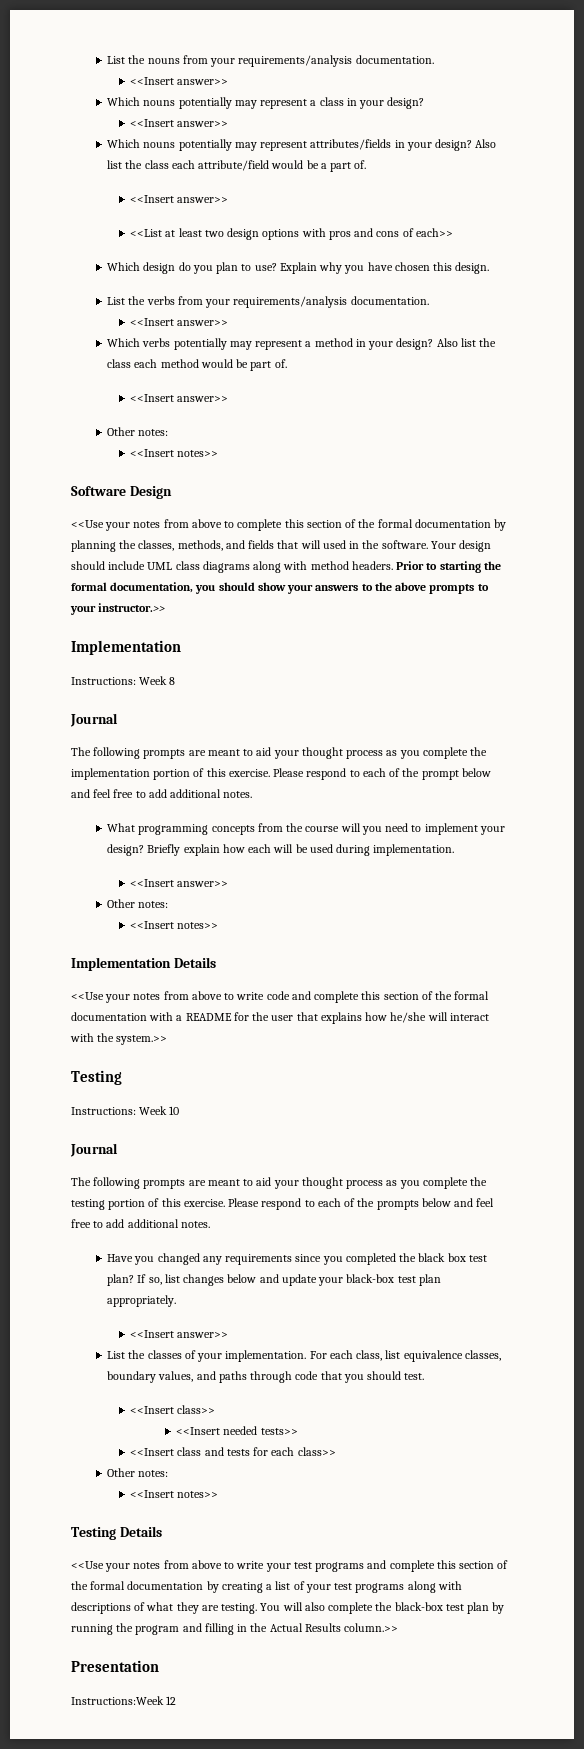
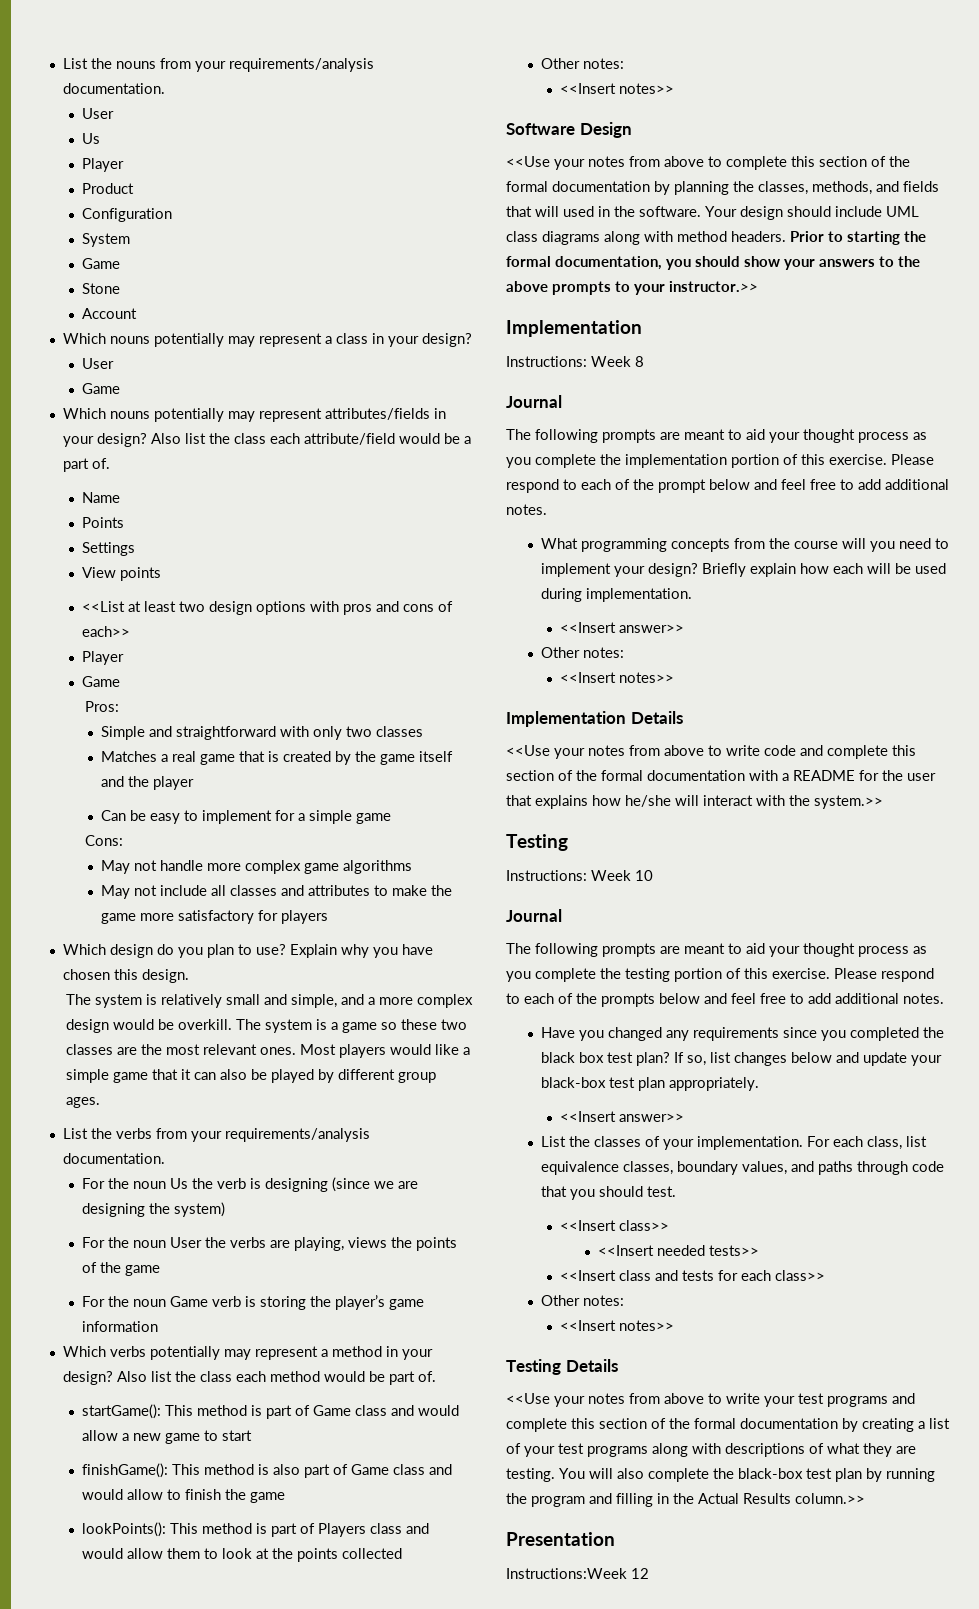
[130,77,229,85] <<Insert answer>> -> [82,108,115,119] [82,133,101,144] [82,158,125,172] [82,183,135,194] [82,208,173,222] [82,233,131,247] [82,258,121,269] [82,283,121,294] [82,308,138,319] User // Us // Player // Product // Configuration // System // Game // Stone // Account
[130,119,229,127] <<Insert answer>> -> [82,358,115,369] [82,383,121,394] User // Game
[130,195,229,203] <<Insert answer>> -> [82,492,121,503] [82,517,125,528] [82,542,136,556] [82,567,162,581] Name // Points // Settings // View points
(453, 232) none -> [82,651,125,665] [82,676,121,687] [85,701,120,712] [101,726,424,740] [101,751,454,765] [101,776,195,790] [101,810,392,824] [85,835,124,846] [101,860,413,874] [101,885,453,899] [101,910,329,924] // Player // Game // Pros: // Simple and straightforward with only two classes // Matches a real game that is created by the game itself and the player // Can be easy to implement for a simple game // Cons: // May not handle more complex game algorithms // May not include all classes and attributes to make the game more satisfactory for players
(490, 268) none -> [66,994,474,1008] [66,1019,468,1033] [66,1044,471,1058] [66,1069,437,1083] [66,1097,101,1108] // The system is relatively small and simple, and a more complex design would be overkill. The system is a game so these two classes are the most relevant ones. Most players would like a simple game that it can also be played by different group ages.
[130,318,229,326] <<Insert answer>> -> [82,1177,419,1192] [82,1202,226,1217] [82,1237,458,1251] [82,1262,161,1276] [82,1295,425,1310] [82,1321,159,1332] For the noun Us the verb is designing (since we are designing the system) // For the noun User the verbs are playing, views the points of the game // For the noun Game verb is storing the player’s game information
[130,394,229,402] <<Insert answer>> -> [82,1404,460,1419] [82,1430,253,1444] [82,1463,453,1478] [82,1489,286,1503] [82,1522,430,1537] [82,1548,403,1562] startGame(): This method is part of Game class and would allow a new game to start // finishGame(): This method is also part of Game class and would allow to finish the game // lookPoints(): This method is part of Players class and would allow them to look at the points collected

